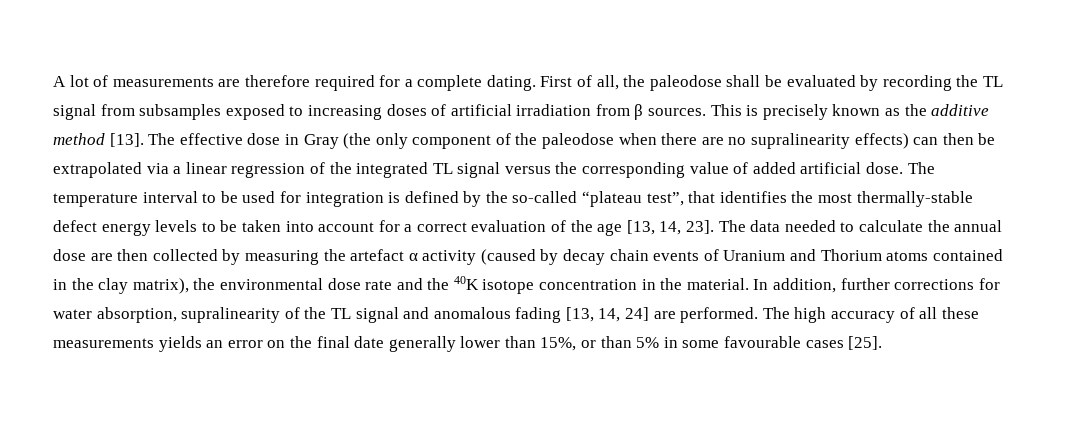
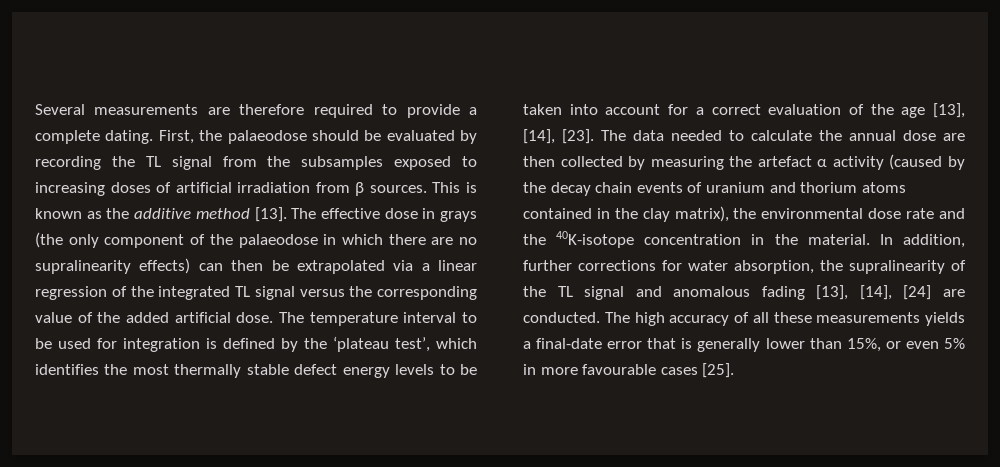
[53,75,109,87] A lot of -> [35,104,85,115] Several
[379,75,401,87] for -> [382,104,460,118] to provide
[540,75,761,91] First of all, the paleodose shall -> [158,130,359,144] First, the palaeodose should
(135, 110) none -> [267,156,291,167] the
[762,104,828,120] precisely -> (477, 187) none
[303,134,339,149] Gray -> [439,211,477,222] grays
[542,133,657,149] paleodose when -> [238,234,383,248] palaeodose in which
(749, 168) none -> [97,312,121,323] the
[512,191,716,207] so-called “plateau test”, that -> [333,336,477,352] ‘plateau test’, which
[856,191,973,207] thermally-stable -> [174,364,289,378] thermally stable
[626,220,715,235] [13, 14, 23]. -> [932,103,965,118] [523,129,594,144] [13], [14], [23].
(559, 257) none -> [523,182,546,193] the
[723,249,882,261] Uranium and Thorium -> [705,182,858,193] uranium and thorium
[453,276,535,294] 40K isotope -> [556,231,635,248] 40K-isotope
(177, 315) none -> [820,260,843,271] the
[565,307,759,323] [13, 14, 24] are performed. -> [816,285,965,300] [523,312,600,323] [13], [14], [24] are conducted.
[206,336,385,348] an error on the final date -> [523,338,693,349] a final-date error that is
[600,336,632,348] than -> [905,341,939,349] even
[682,340,720,348] some -> [540,367,578,375] more

